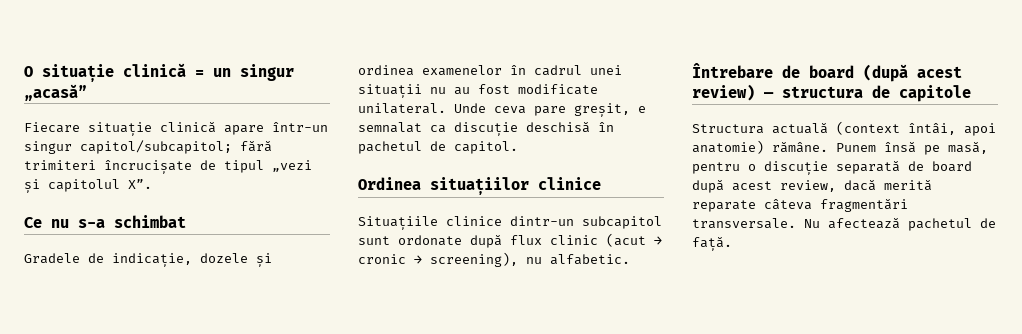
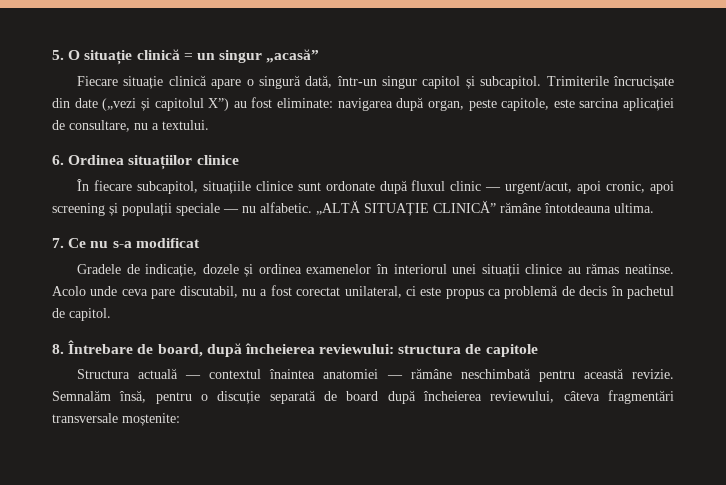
(24, 71) none -> [52,50,64,60] 5.
[272,122,328,132] [24,140,272,154] [24,160,312,174] [24,179,152,193] într-un singur capitol/subcapitol; fără trimiteri încrucișate de tipul „vezi și capitolul X”. // -> [246,75,674,89] [52,97,674,111] [52,120,209,132] [52,155,239,170] [76,179,674,194] [52,200,654,216] [52,238,64,248] o singură dată, într-un singur capitol și subcapitol. Trimiterile încrucișate din date („vezi și capitolul X”) au fost eliminate: navigarea după organ, peste capitole, este sarcina aplicației de consultare, nu a textului. // 6. Ordinea situațiilor clinice // În fiecare subcapitol, situațiile clinice sunt ordonate după fluxul clinic — urgent/acut, apoi cronic, apoi screening și populații speciale — nu alfabetic. „ALTĂ SITUAȚIE CLINICĂ” rămâne întotdeauna ultima. // 7.
[114,215,186,228] schimbat -> [135,238,200,248] modificat
[534,65,582,76] cadrul -> [393,264,447,274] interiorul
[430,84,598,95] [358,103,646,117] [358,121,614,136] [358,141,518,154] [358,177,601,195] [358,216,662,230] [358,233,662,248] [358,252,630,267] [692,63,962,82] [692,84,774,101] nu au fost modificate unilateral. Unde ceva pare greșit, e semnalat ca discuție deschisă în pachetul de capitol. // Ordinea situațiilor clinice // Situațiile clinice dintr-un subcapitol sunt ordonate după flux clinic (acut → cronic → screening), nu alfabetic. // Întrebare de board (după acest review) — -> [525,263,674,274] [52,285,675,299] [52,308,111,321] [52,340,395,357] clinice au rămas neatinse. Acolo unde ceva pare discutabil, nu a fost corectat unilateral, ci este propus ca problemă de decis în pachetul de capitol. // 8. Întrebare de board, după încheierea reviewului:
[836,121,996,136] [692,140,988,155] (context întâi, apoi anatomie) rămâne. Punem însă pe masă, -> [185,368,674,382] [52,390,147,403] — contextul înaintea anatomiei — rămâne neschimbată pentru această revizie. Semnalăm însă,
[732,179,932,192] [692,198,908,212] [692,217,996,231] [692,236,732,251] acest review, dacă merită reparate câteva fragmentări transversale. Nu afectează pachetul de față. -> [422,390,674,404] [52,413,180,426] încheierea reviewului, câteva fragmentări transversale moștenite:

